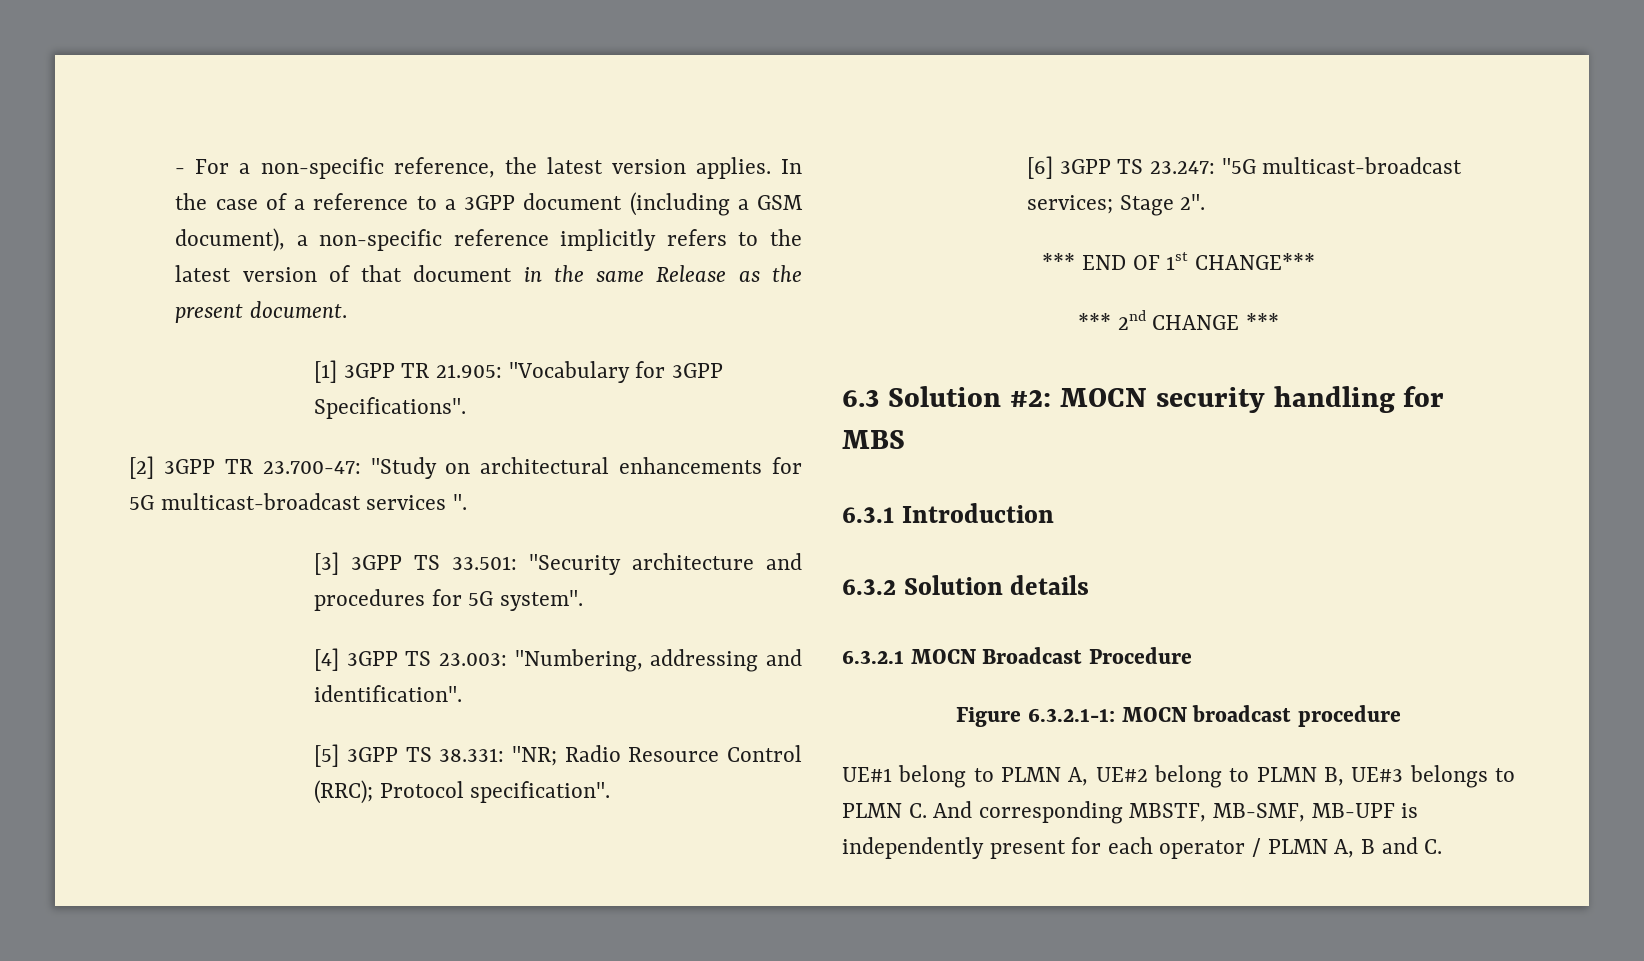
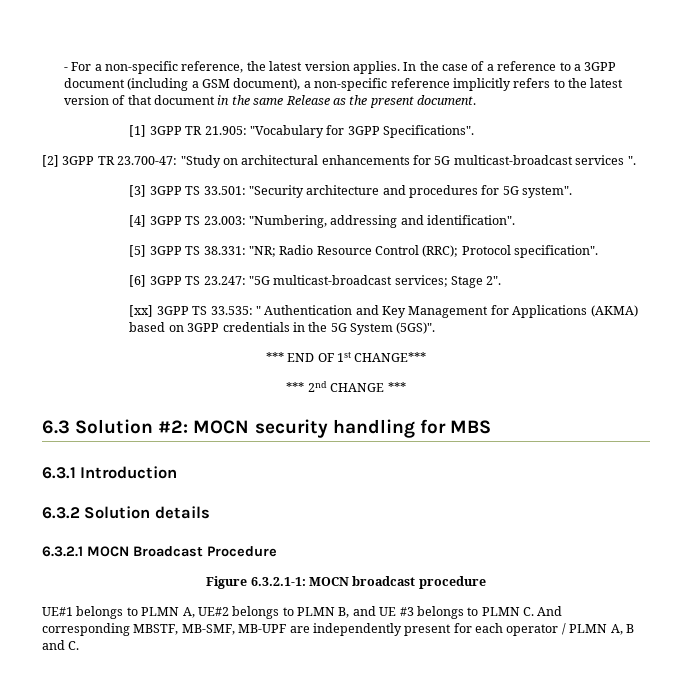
(1206, 202) none -> [129,305,638,318] [129,322,436,335] // [xx] 3GPP TS 33.535: " Authentication and Key Management for Applications (AKMA) based on 3GPP credentials in the 5G System (5GS)".
[898,765,967,788] belong -> [76,606,124,619] belongs
[1154,765,1222,788] belong -> [232,606,280,619] belongs
[1351,767,1404,782] UE#3 -> [352,606,414,616] and UE #3
[1401,803,1419,818] is -> [289,626,310,633] are

